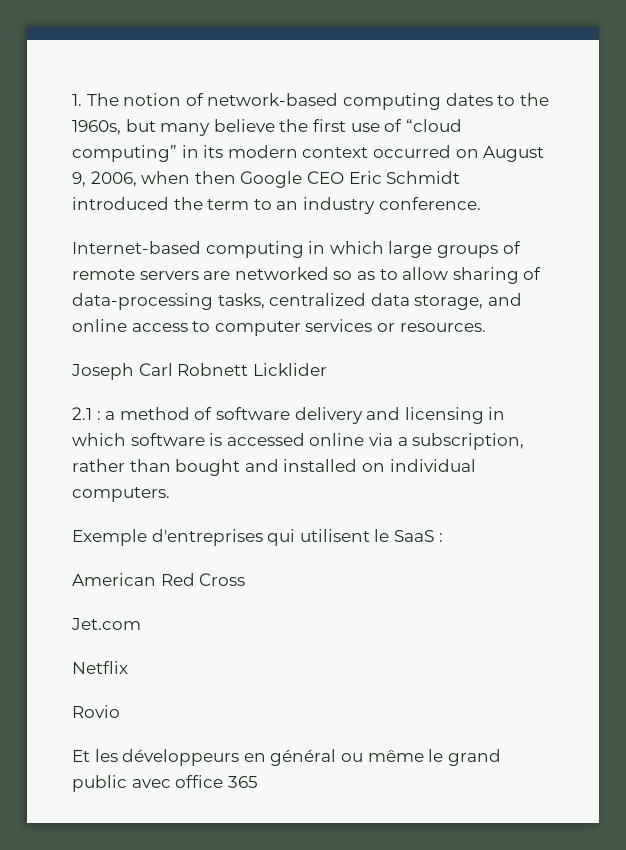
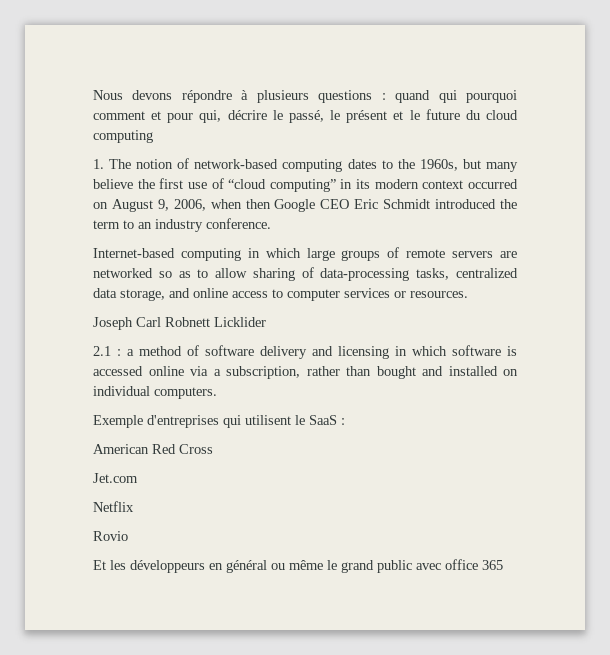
(72, 100) none -> [93,90,518,103] [93,109,518,123] [93,130,153,143] Nous devons répondre à plusieurs questions : quand qui pourquoi comment et pour qui, décrire le passé, le présent et le future du cloud computing //

